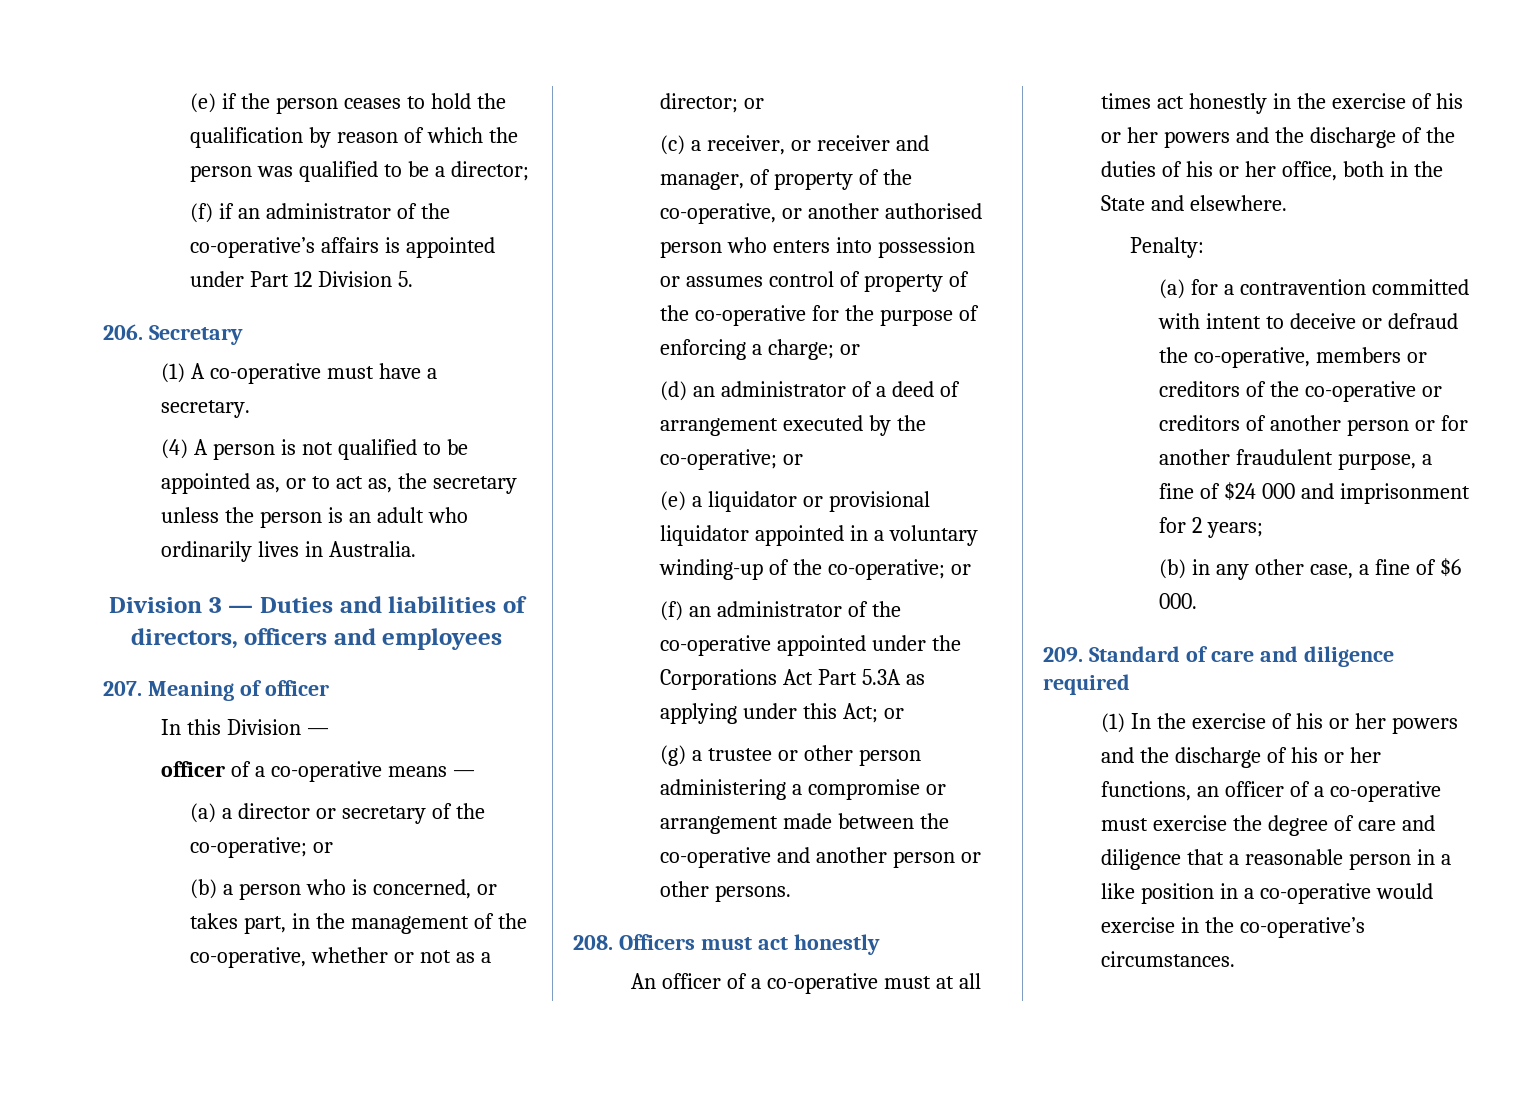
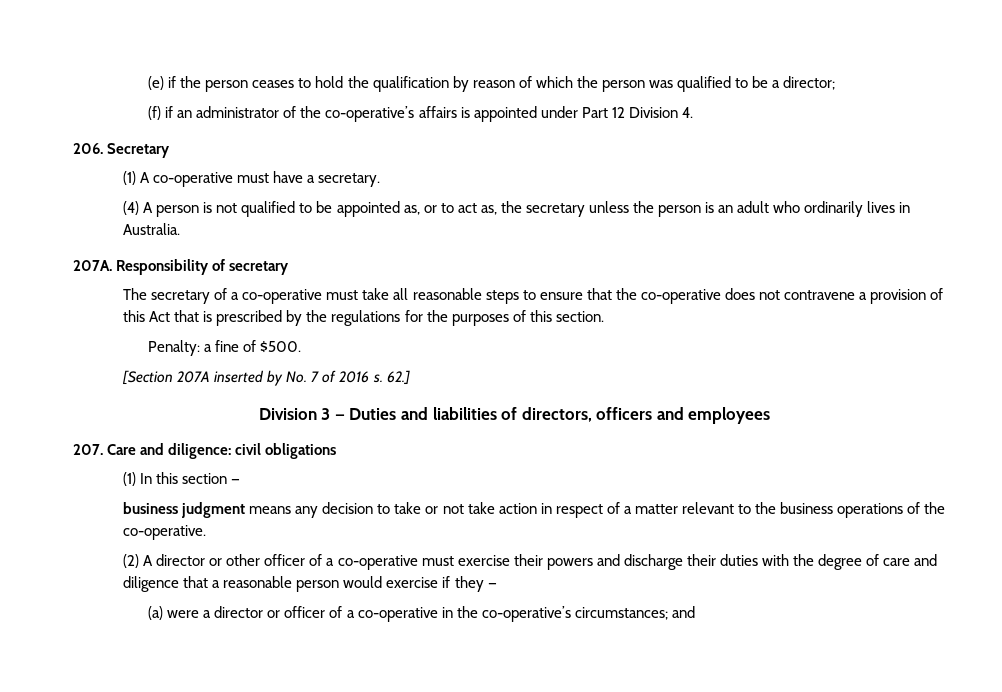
[397,271,413,287] 5. -> [681,107,693,118] 4.
(416, 549) none -> [73,259,290,275] [123,288,944,304] [123,310,604,326] [148,340,302,356] [122,370,410,386] // 207A. Responsibility of secretary // The secretary of a co-operative must take all reasonable steps to ensure that the co-operative does not contravene a provision of this Act that is prescribed by the regulations for the purposes of this section. // Penalty: a fine of $500. // [Section 207A inserted by No. 7 of 2016 s. 62.]
[147,680,329,701] [161,719,329,735] [161,761,475,782] [190,803,485,824] [190,837,334,858] [190,879,497,900] [190,913,527,934] [190,947,491,968] [660,93,765,113] [660,135,929,155] [660,169,912,190] [660,203,982,224] [660,237,975,258] [660,271,969,292] [660,305,979,326] [660,339,860,360] [660,381,960,401] [660,415,926,436] [660,449,804,470] [660,491,930,512] [660,525,978,546] [659,559,971,580] [660,601,901,621] [660,635,961,656] [660,669,925,690] [660,703,904,724] [660,745,921,766] [660,779,946,800] [660,813,949,834] [660,847,981,868] [660,881,792,902] [573,934,880,955] [631,973,981,994] [1101,93,1463,114] [1101,127,1455,148] [1101,161,1443,181] [1101,195,1287,211] [1130,237,1205,258] [1159,279,1469,299] [1158,313,1458,329] [1159,347,1428,368] [1159,381,1442,402] [1159,415,1468,436] [1159,449,1433,470] [1159,482,1470,504] [1159,517,1264,538] [1159,558,1461,580] [1159,593,1198,609] [1043,646,1394,667] [1043,674,1130,695] [1101,713,1458,734] [1101,747,1381,768] [1101,781,1220,801] Meaning of officer // In this Division — // officer of a co-operative means — // (a) a director or secretary of the co-operative; or // (b) a person who is concerned, or takes part, in the management of the co-operative, whether or not as a director; or // (c) a receiver, or receiver and manager, of property of the co-operative, or another authorised person who enters into possession or assumes control of property of the co-operative for the purpose of enforcing a charge; or // (d) an administrator of a deed of arrangement executed by the co-operative; or // (e) a liquidator or provisional liquidator appointed in a voluntary winding-up of the co-operative; or // (f) an administrator of the co-operative appointed under the Corporations Act Part 5.3A as applying under this Act; or // (g) a trustee or other person administering a compromise or arrangement made between the co-operative and another person or other persons. // 208. Officers must act honestly // An officer of a co-operative must at all times act honestly in the exercise of his or her powers and the discharge of the duties of his or her office, both in the State and elsewhere. // Penalty: // (a) for a contravention committed with intent to deceive or defraud the co-operative, members or creditors of the co-operative or creditors of another person or for another fraudulent purpose, a fine of $24 000 and imprisonment for 2 years; // (b) in any other case, a fine of $6 000. // 209. Standard of care and diligence required // (1) In the exercise of his or her powers and the discharge of his or her functions, an -> [107,443,337,459] [123,472,241,486] [123,502,946,518] [123,525,207,540] [123,554,261,568] Care and diligence: civil obligations // (1) In this section — // business judgment means any decision to take or not take action in respect of a matter relevant to the business operations of the co-operative. // (2) A director or other
(1228, 823) none -> [513,554,789,570] their powers and discharge their duties with
[1416,849,1451,865] [1101,883,1433,904] [1101,917,1176,933] in a like position in a co-operative would exercise -> [343,576,497,592] [148,606,438,622] would exercise if they — // (a) were a director or officer of a co-operative
[1101,951,1236,967] circumstances. -> [574,606,695,620] circumstances; and

